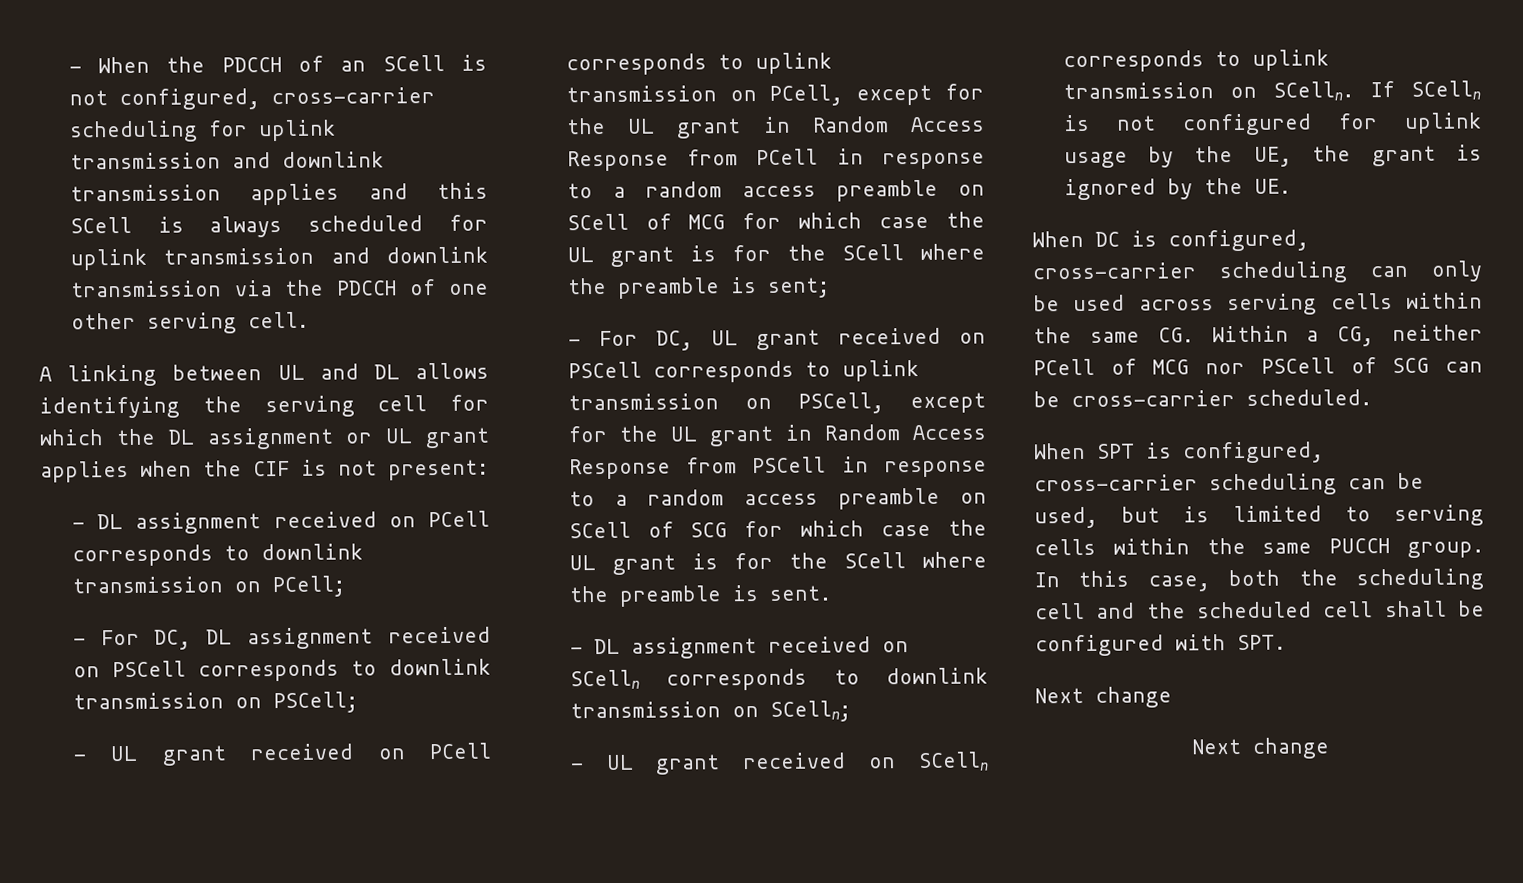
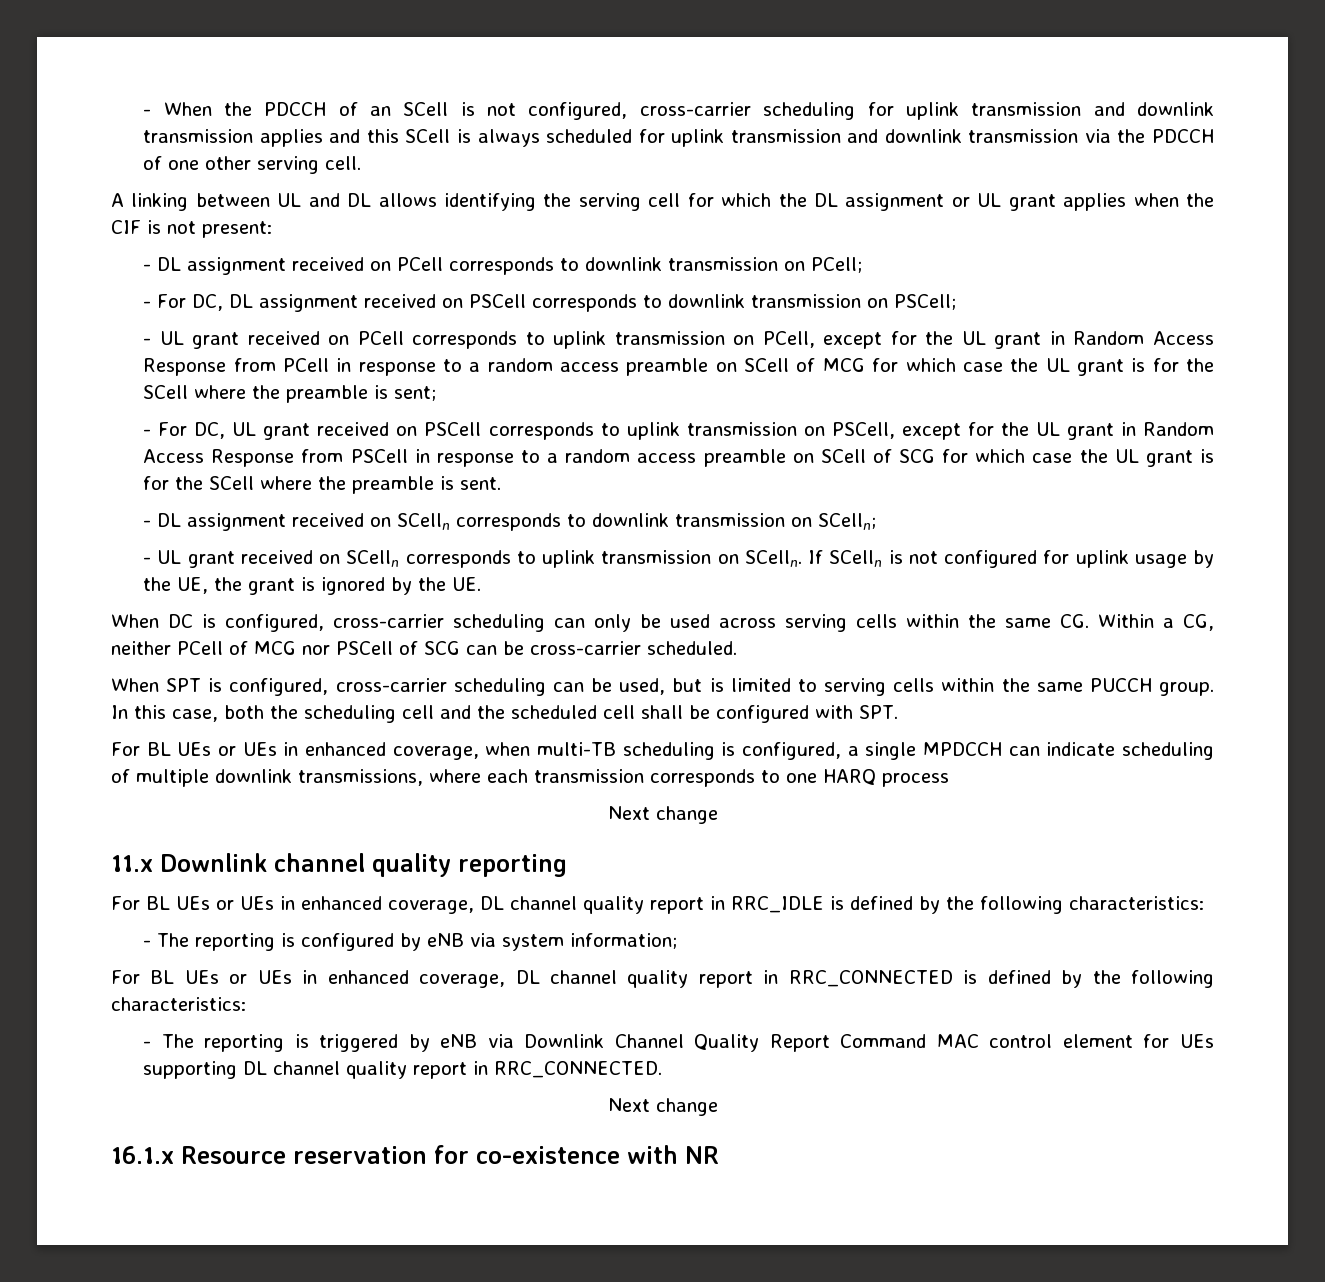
[1035,686,1172,708] [1191,737,1330,759] Next change // Next change -> [111,742,1214,760] [111,769,949,787] [607,806,718,824] [111,853,567,877] [111,896,1204,914] [143,933,678,951] [111,970,1214,988] [111,997,246,1011] [143,1034,1214,1052] [143,1061,663,1079] [607,1098,718,1116] [111,1145,719,1164] For BL UEs or UEs in enhanced coverage, when multi-TB scheduling is configured, a single MPDCCH can indicate scheduling of multiple downlink transmissions, where each transmission corresponds to one HARQ process // Next change // 11.x Downlink channel quality reporting // For BL UEs or UEs in enhanced coverage, DL channel quality report in RRC_IDLE is defined by the following characteristics: // - The reporting is configured by eNB via system information; // For BL UEs or UEs in enhanced coverage, DL channel quality report in RRC_CONNECTED is defined by the following characteristics: // - The reporting is triggered by eNB via Downlink Channel Quality Report Command MAC control element for UEs supporting DL channel quality report in RRC_CONNECTED. // Next change // 16.1.x Resource reservation for co-existence with NR

